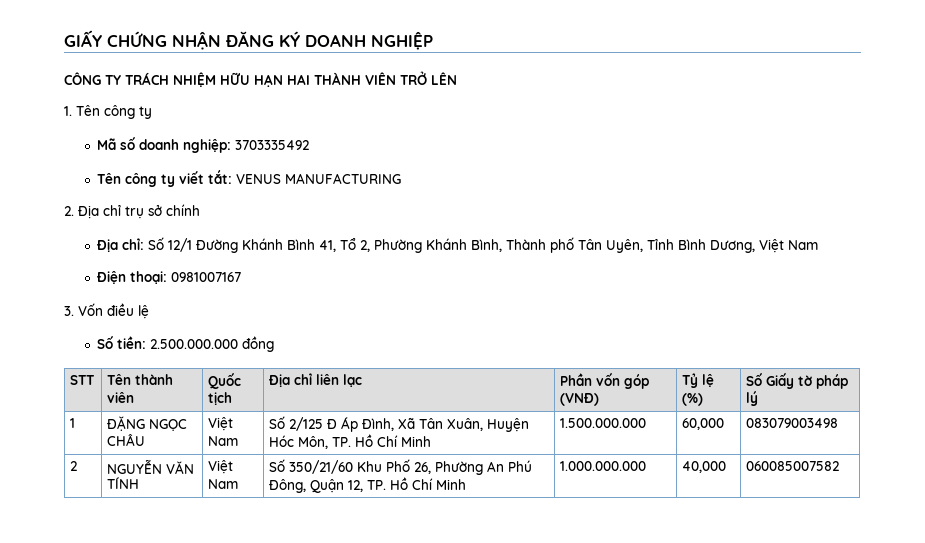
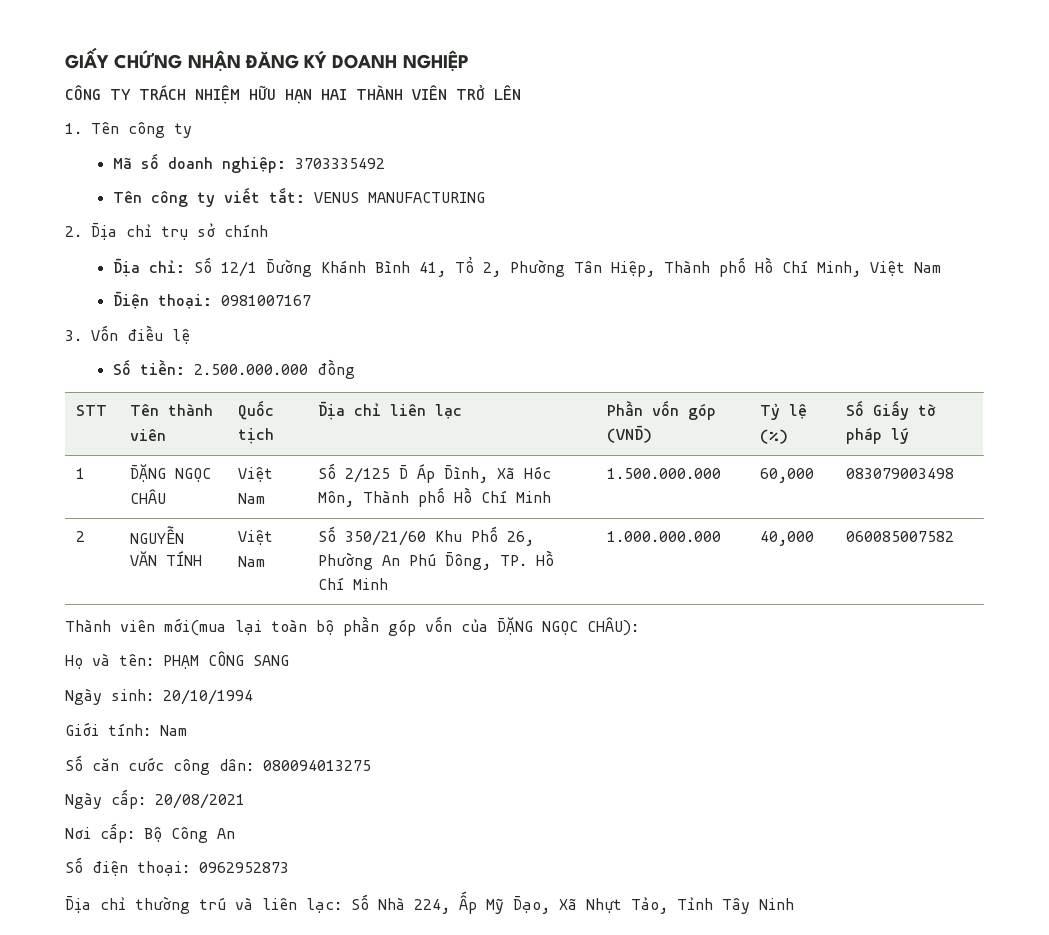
[425,237,755,253] Khánh Bình, Thành phố Tân Uyên, Tỉnh Bình Dương, -> [573,257,861,277] Tân Hiệp, Thành phố Hồ Chí Minh,
[419,418,530,432] [269,435,352,449] Tân Xuân, Huyện Hóc Môn, TP. -> [524,466,552,479] [318,487,446,507] Hóc Môn, Thành phố
[310,479,364,493] Quận 12, -> (492, 561) none
(840, 466) none -> [65,616,639,636] [65,651,289,669] [65,688,253,705] [65,722,187,736] [65,755,371,775] [65,789,245,809] [65,823,235,843] [65,857,289,876] [65,891,794,914] // Thành viên mới(mua lại toàn bộ phần góp vốn của ĐẶNG NGỌC CHÂU): // Họ và tên: PHẠM CÔNG SANG // Ngày sinh: 20/10/1994 // Giới tính: Nam // Số căn cước công dân: 080094013275 // Ngày cấp: 20/08/2021 // Nơi cấp: Bộ Công An // Số điện thoại: 0962952873 // Địa chỉ thường trú và liên lạc: Số Nhà 224, Ấp Mỹ Đạo, Xã Nhựt Tảo, Tỉnh Tây Ninh

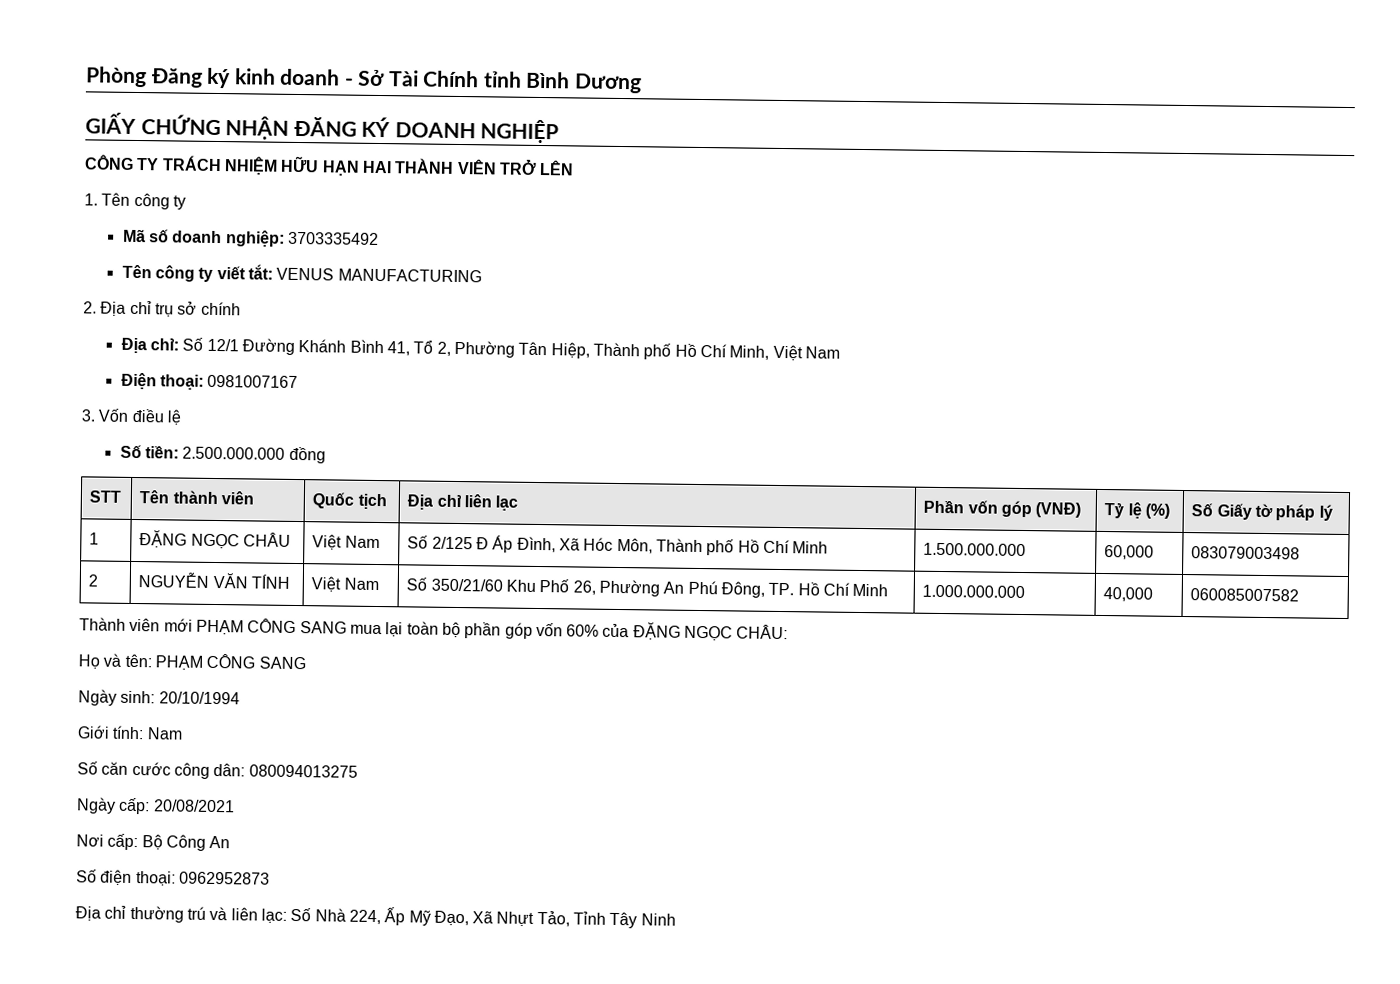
(65, 58) none -> [85,66,642,94] Phòng Đăng ký kinh doanh - Sở Tài Chính tỉnh Bình Dương //
[164,618,226,636] mới(mua -> [163,618,382,636] mới PHẠM CÔNG SANG mua
(452, 624) none -> [566,624,600,637] 60%
[587,617,639,636] CHÂU): -> [736,624,789,640] CHÂU:

